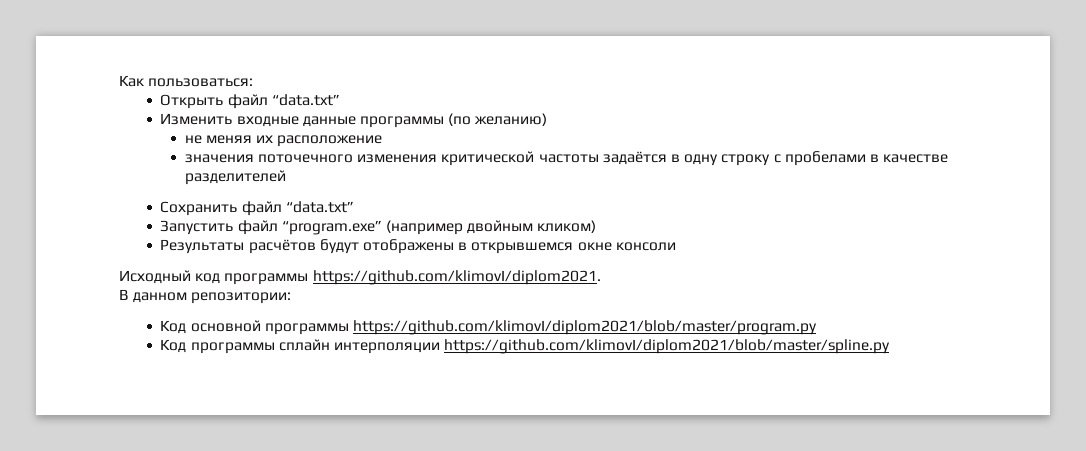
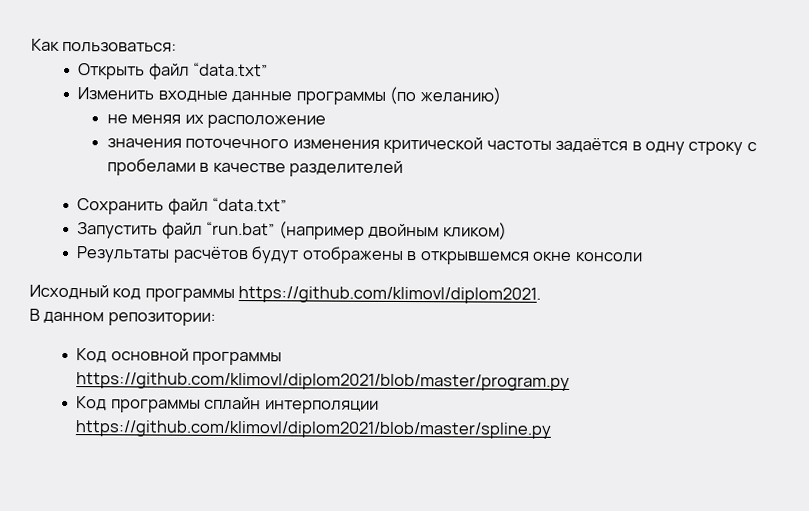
[281,220,382,235] “program.exe” -> [206,221,276,236] “run.bat”

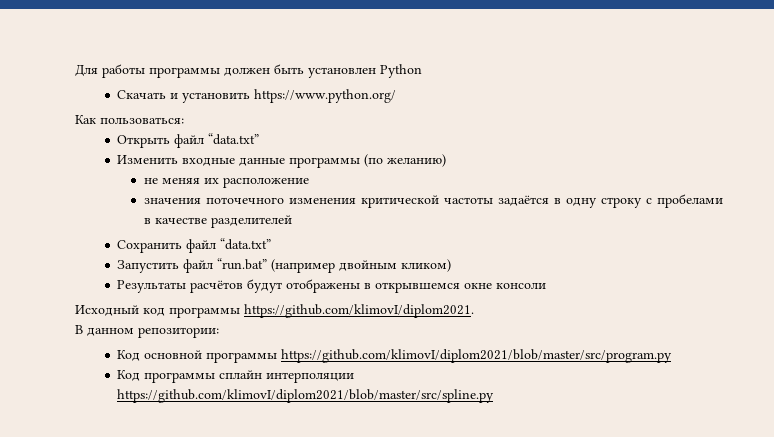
(31, 44) none -> [75,64,422,78] [117,89,397,103] Для работы программы должен быть установлен Python // Скачать и установить https://www.python.org/ //
[76,372,571,391] https://github.com/klimovI/diplom2021/blob/master/program.py -> [281,349,673,363] https://github.com/klimovI/diplom2021/blob/master/src/program.py
[75,420,553,439] https://github.com/klimovI/diplom2021/blob/master/spline.py -> [117,389,495,403] https://github.com/klimovI/diplom2021/blob/master/src/spline.py

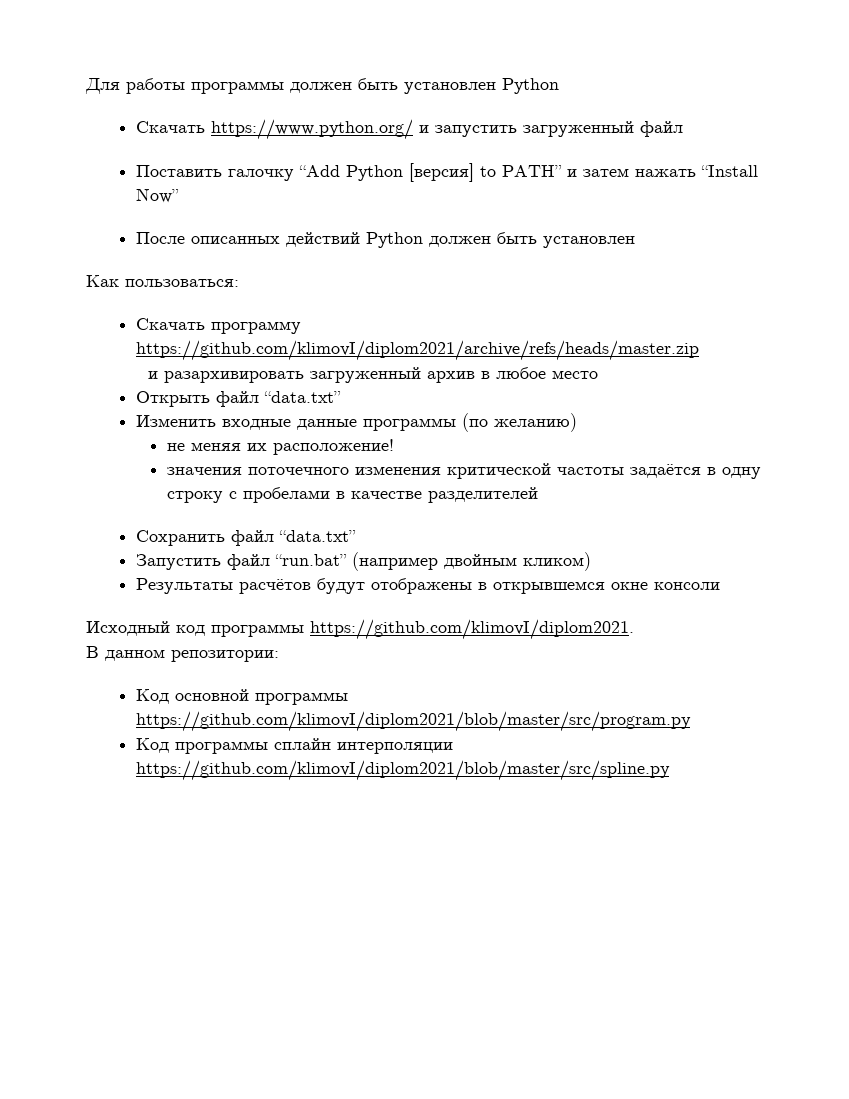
[170,89,397,103] [75,115,184,124] и установить https://www.python.org/ // Как пользоваться: -> [211,119,684,140] [136,163,759,182] [136,188,180,203] [136,232,636,248] [86,275,239,287] [136,318,302,334] [136,340,700,361] [147,367,598,383] https://www.python.org/ и запустить загруженный файл // Поставить галочку “Add Python [версия] to PATH” и затем нажать “Install Now” // После описанных действий Python должен быть установлен // Как пользоваться: // Скачать программу https://github.com/klimovI/diplom2021/archive/refs/heads/master.zip // и разархивировать загруженный архив в любое место
[222,177,309,188] расположение -> [272,439,394,455] расположение!

